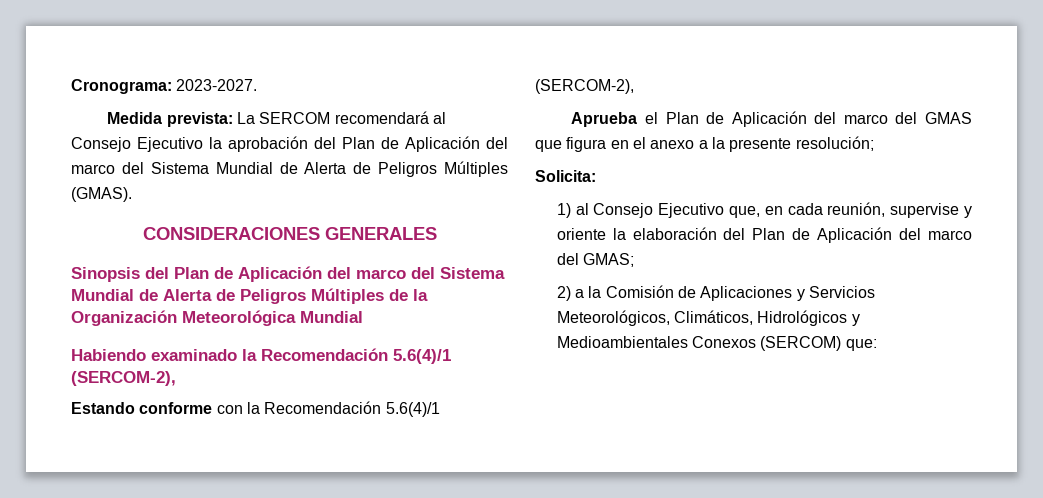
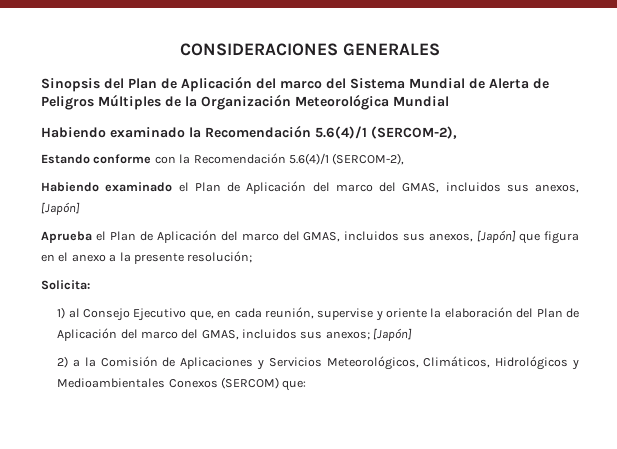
[71,79,258,94] [107,111,446,127] [71,136,508,152] [71,161,508,177] [71,187,132,202] Cronograma: 2023-2027. // Medida prevista: La SERCOM recomendará al Consejo Ejecutivo la aprobación del Plan de Aplicación del marco del Sistema Mundial de Alerta de Peligros Múltiples (GMAS). // -> (180, 49) none
(634, 86) none -> [41,181,579,194] [41,202,80,215] // Habiendo examinado el Plan de Aplicación del marco del GMAS, incluidos sus anexos, [Japón]
[925,112,972,124] GMAS -> [303,230,517,243] GMAS, incluidos sus anexos, [Japón]
[583,253,635,267] GMAS; -> [201,328,413,341] GMAS, incluidos sus anexos; [Japón]

